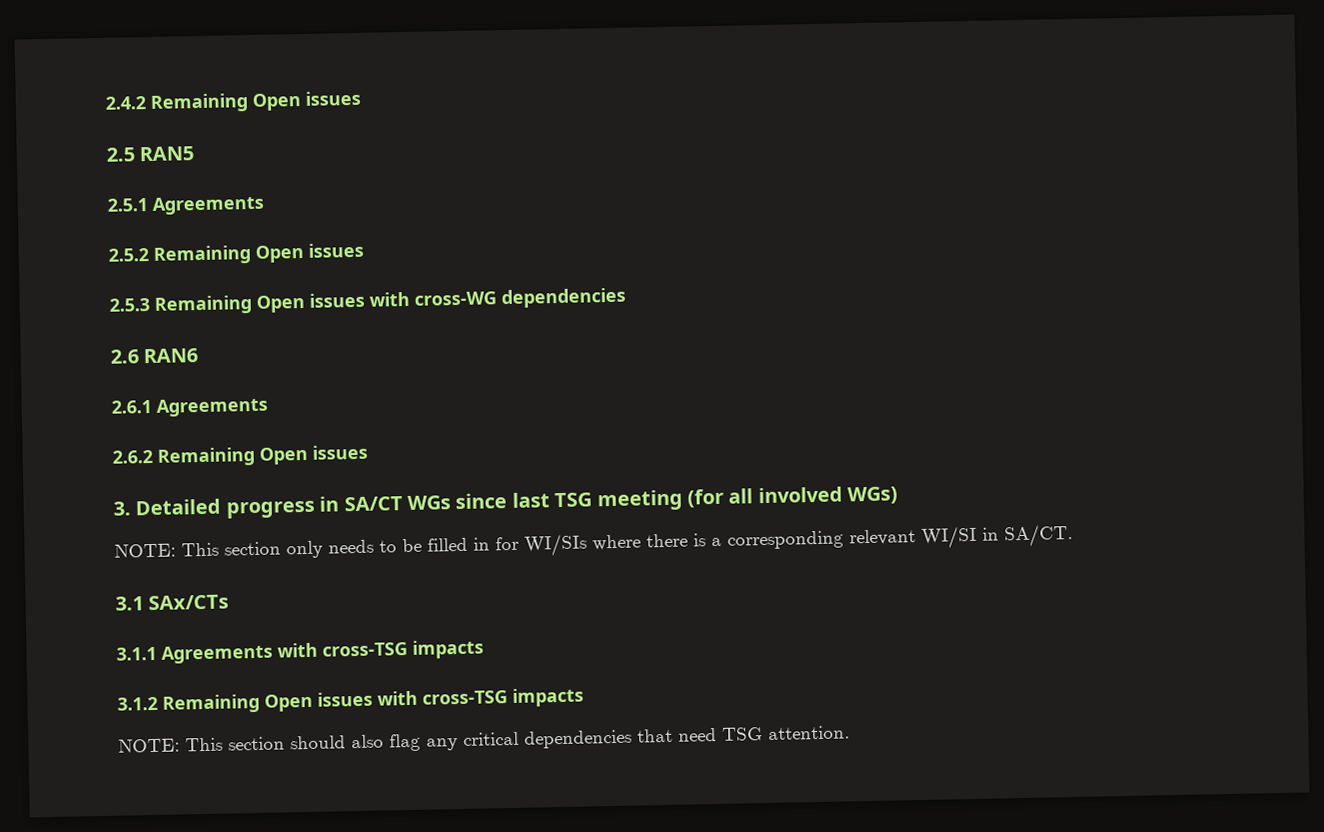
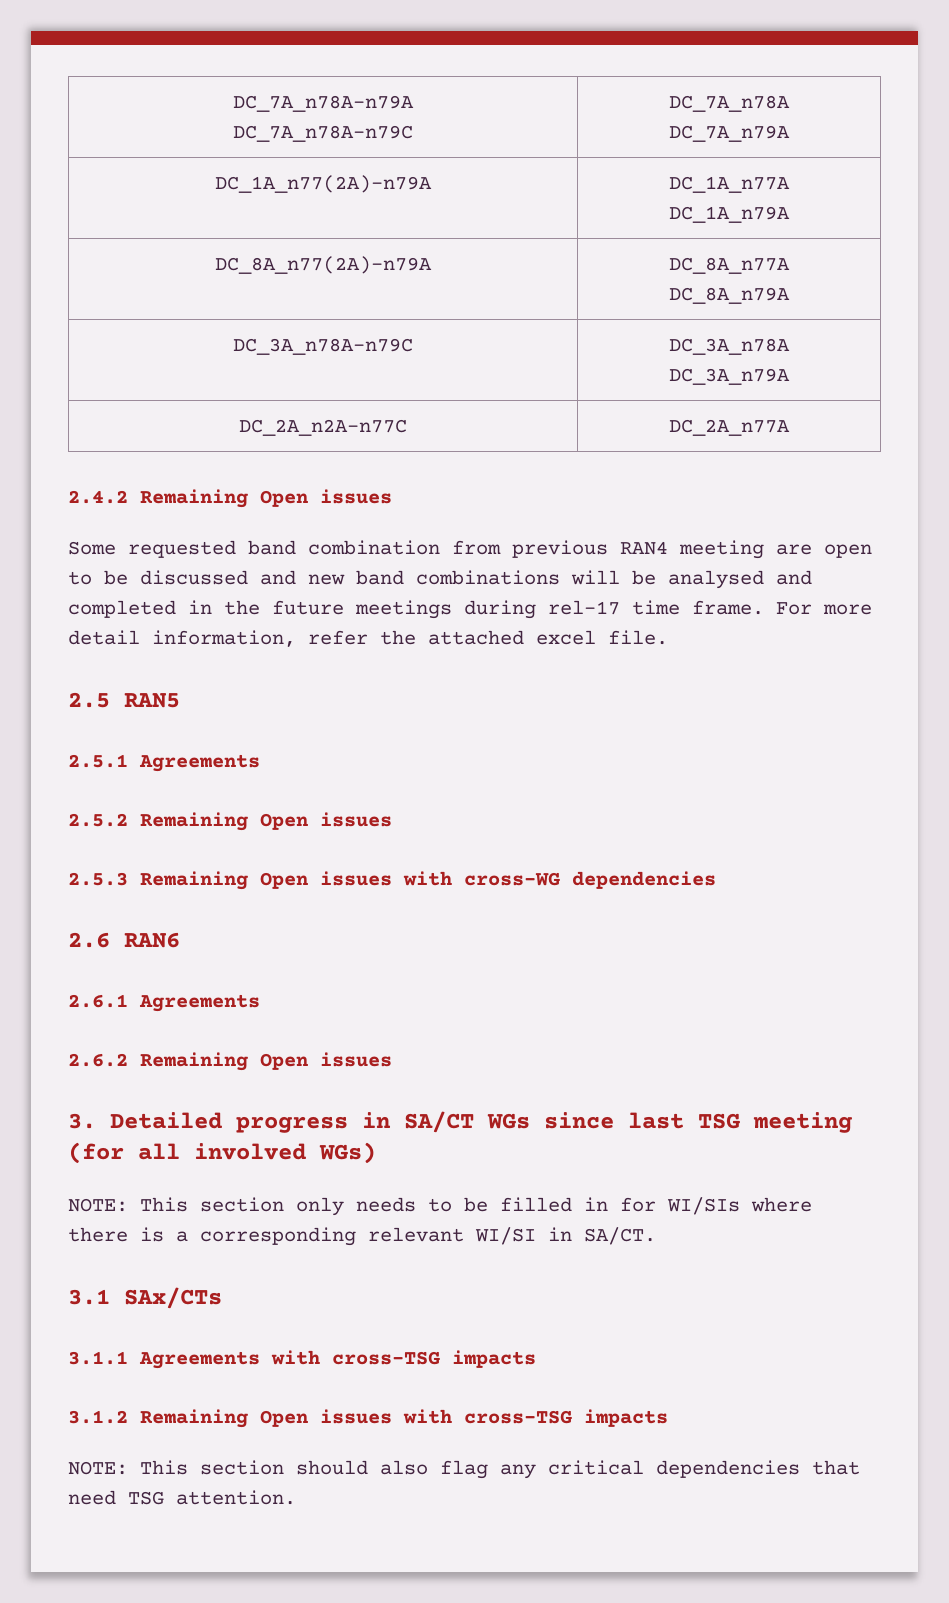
[105,90,361,113] 2.4.2 Remaining Open issues -> [233,95,414,112] [233,125,413,142] [669,95,790,112] [669,125,790,142] [215,175,432,193] [669,176,790,193] [669,206,790,223] [215,256,432,274] [669,257,790,274] [669,287,790,304] [233,338,413,355] [669,338,790,355] [669,368,790,385] [239,419,407,436] [669,419,790,436] [68,489,392,508] [68,540,872,559] [68,570,812,589] [68,600,872,619] [68,630,668,647] DC_7A_n78A-n79A // DC_7A_n78A-n79C | DC_7A_n78A // DC_7A_n79A // DC_1A_n77(2A)-n79A | DC_1A_n77A // DC_1A_n79A // DC_8A_n77(2A)-n79A | DC_8A_n77A // DC_8A_n79A // DC_3A_n78A-n79C | DC_3A_n78A // DC_3A_n79A // DC_2A_n2A-n77C | DC_2A_n77A // 2.4.2 Remaining Open issues // Some requested band combination from previous RAN4 meeting are open to be discussed and new band combinations will be analysed and completed in the future meetings during rel-17 time frame. For more detail information, refer the attached excel file.

